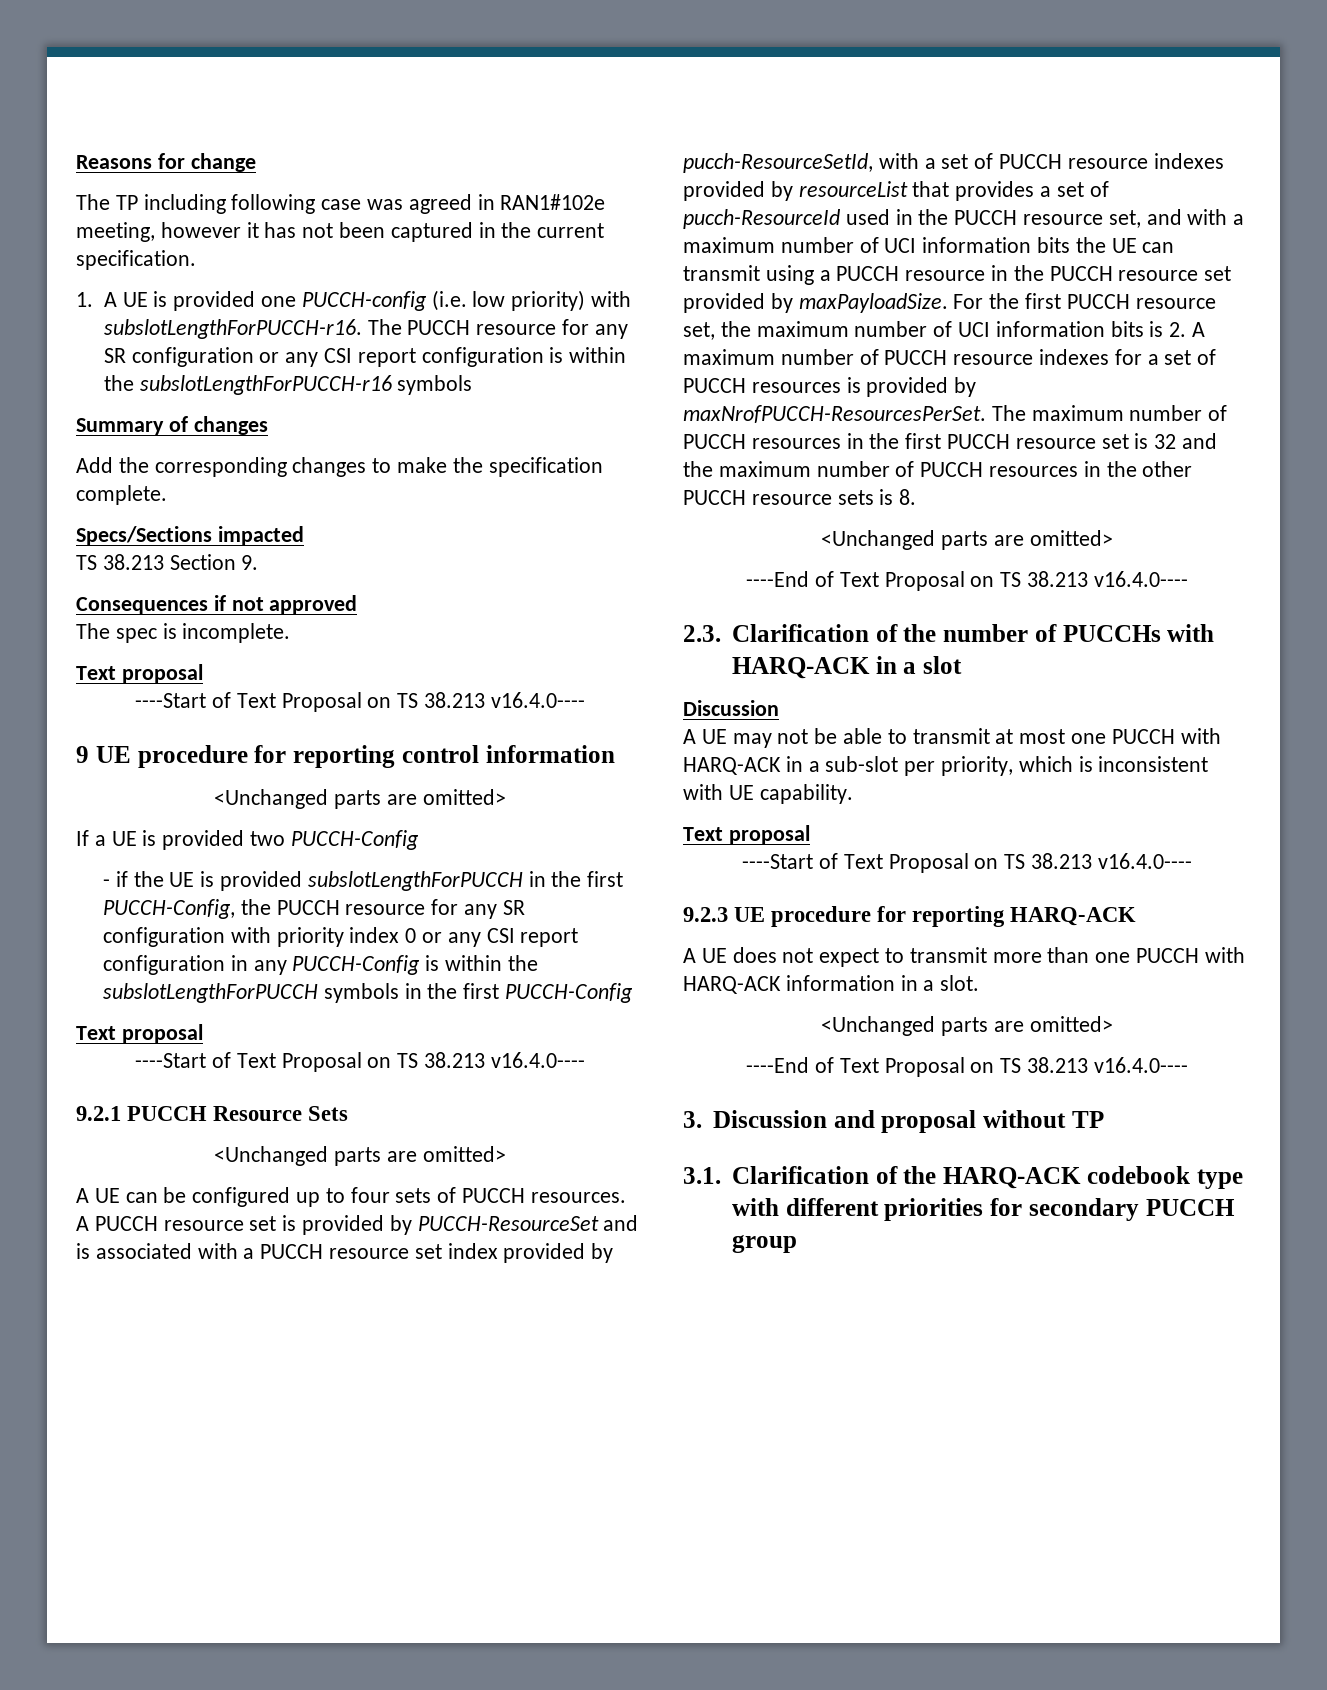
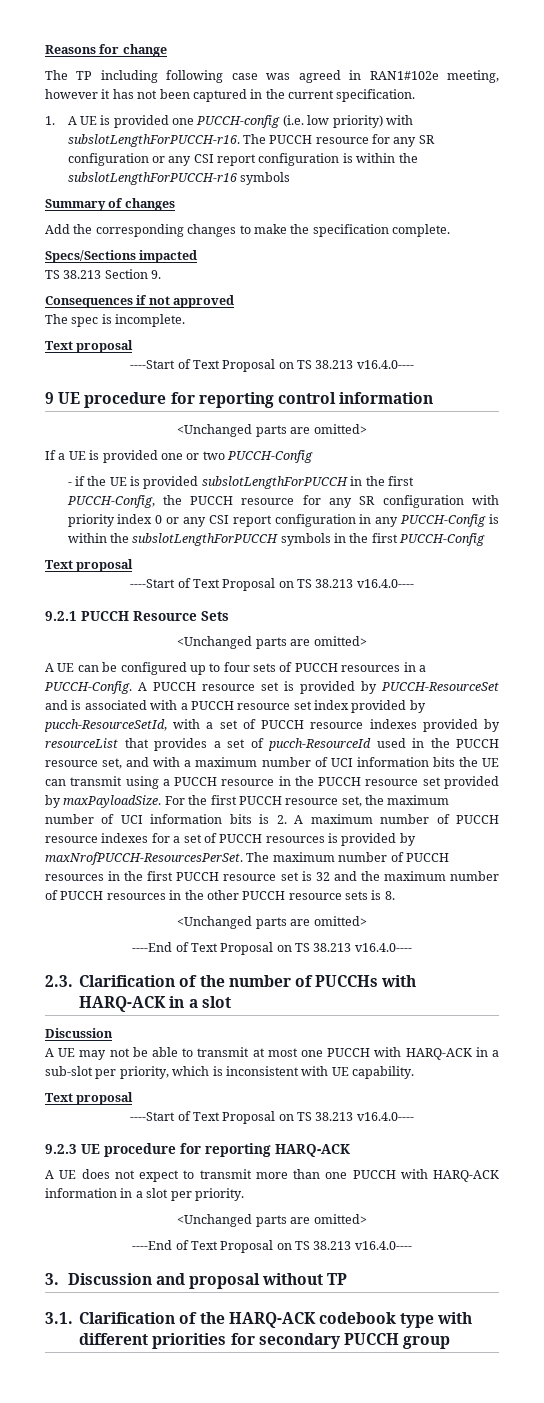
(245, 840) none -> [160,453,200,460] one or
[530,1192,626,1203] resources. -> [341,662,426,672] [44,681,132,694] resources in a PUCCH-Config.
[940,975,980,991] slot. -> [146,1188,244,1201] slot per priority.

